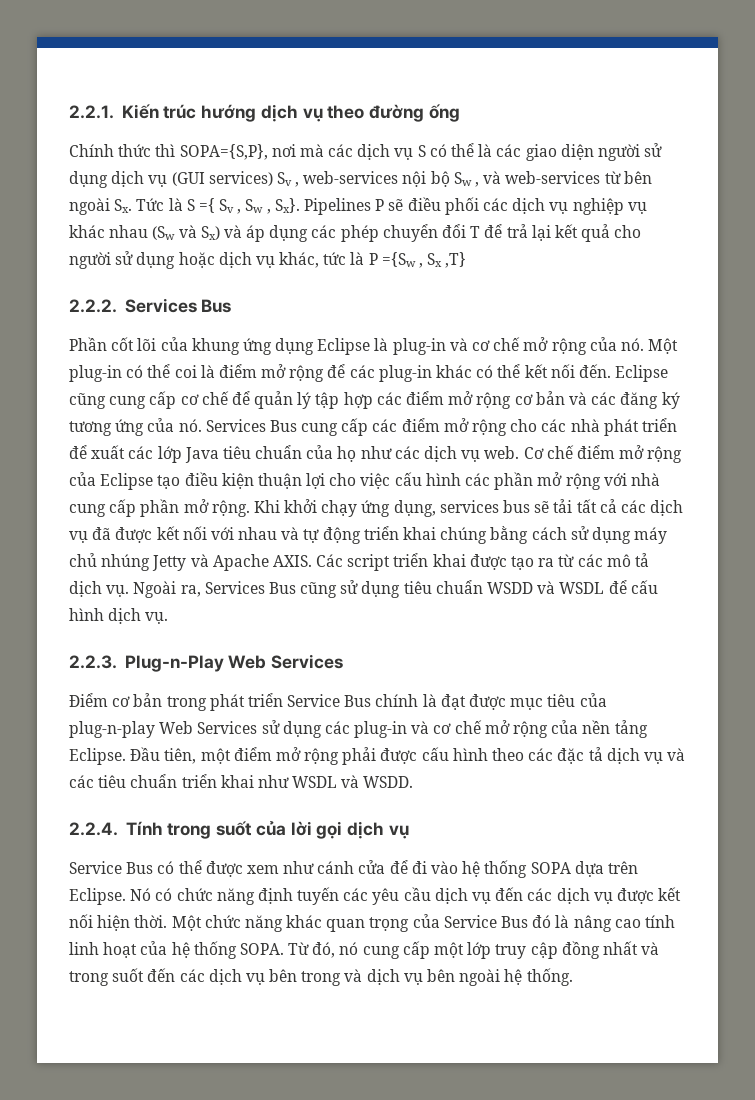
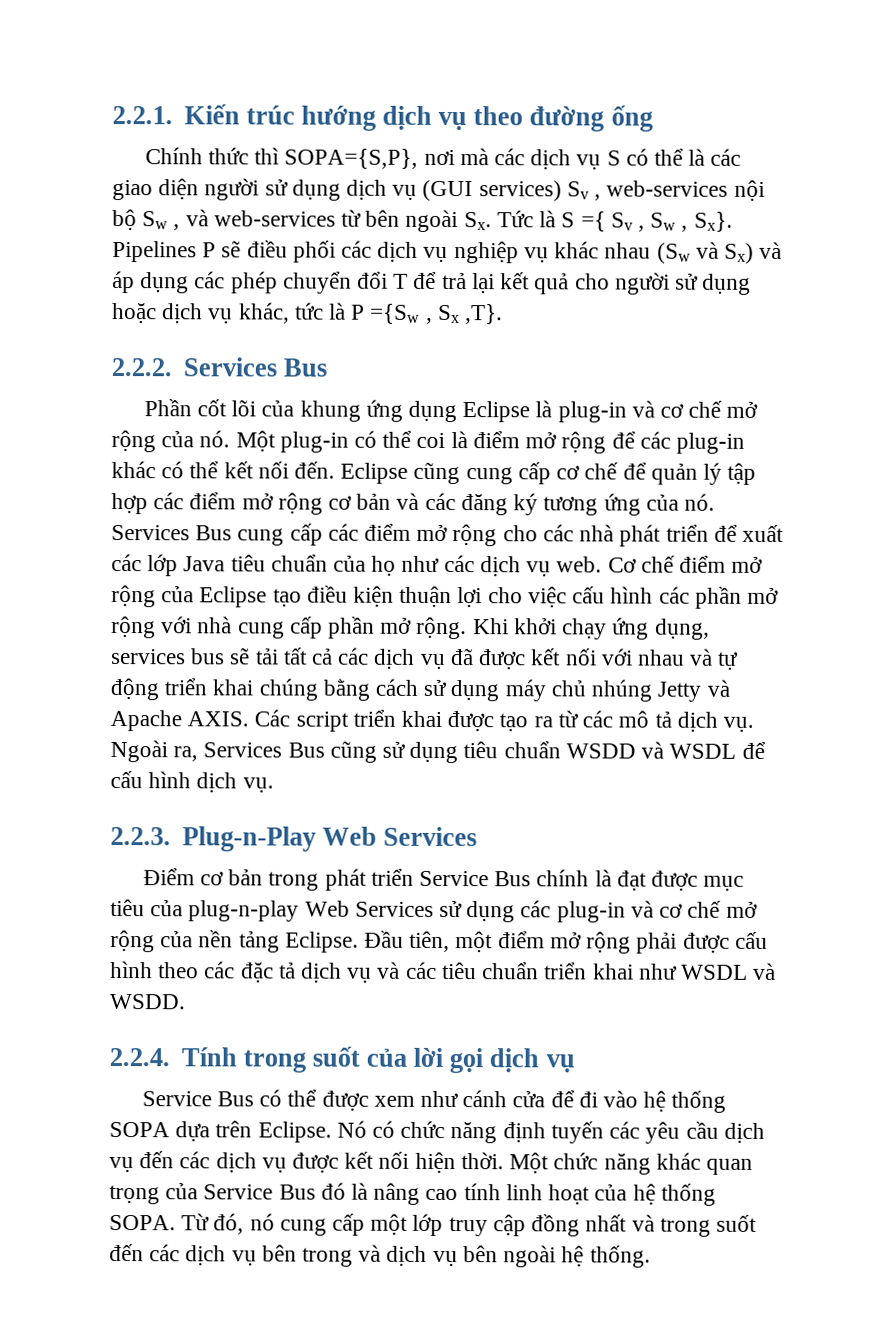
[445,252,467,268] ,T} -> [465,304,504,325] ,T}.

